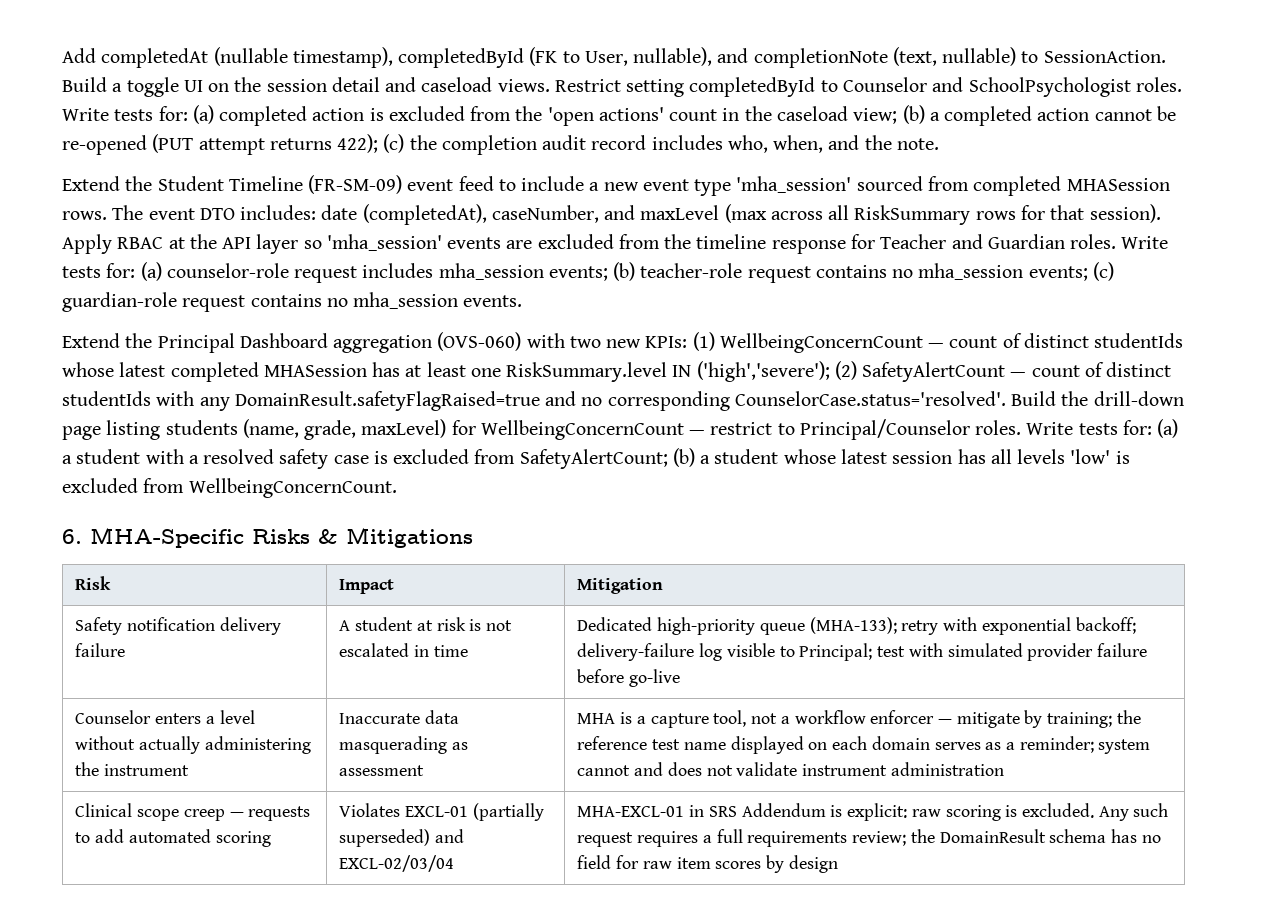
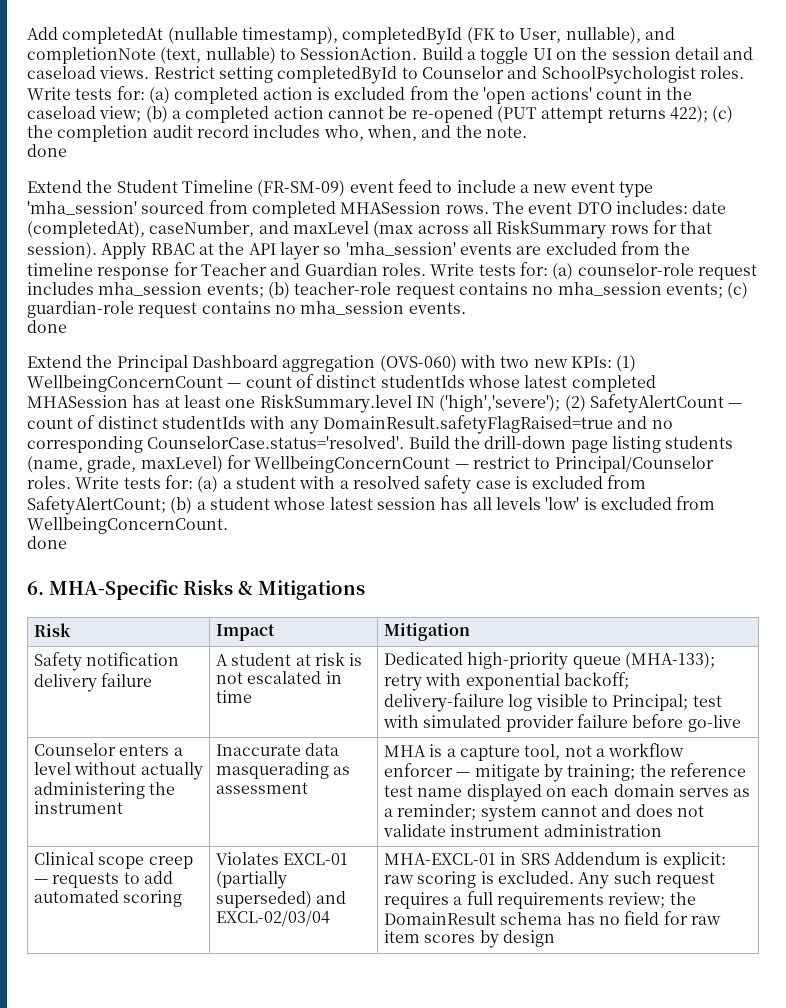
(939, 144) none -> [27,144,67,157] // done
(523, 301) none -> [27,320,67,333] // done
(397, 488) none -> [27,536,67,549] // done

